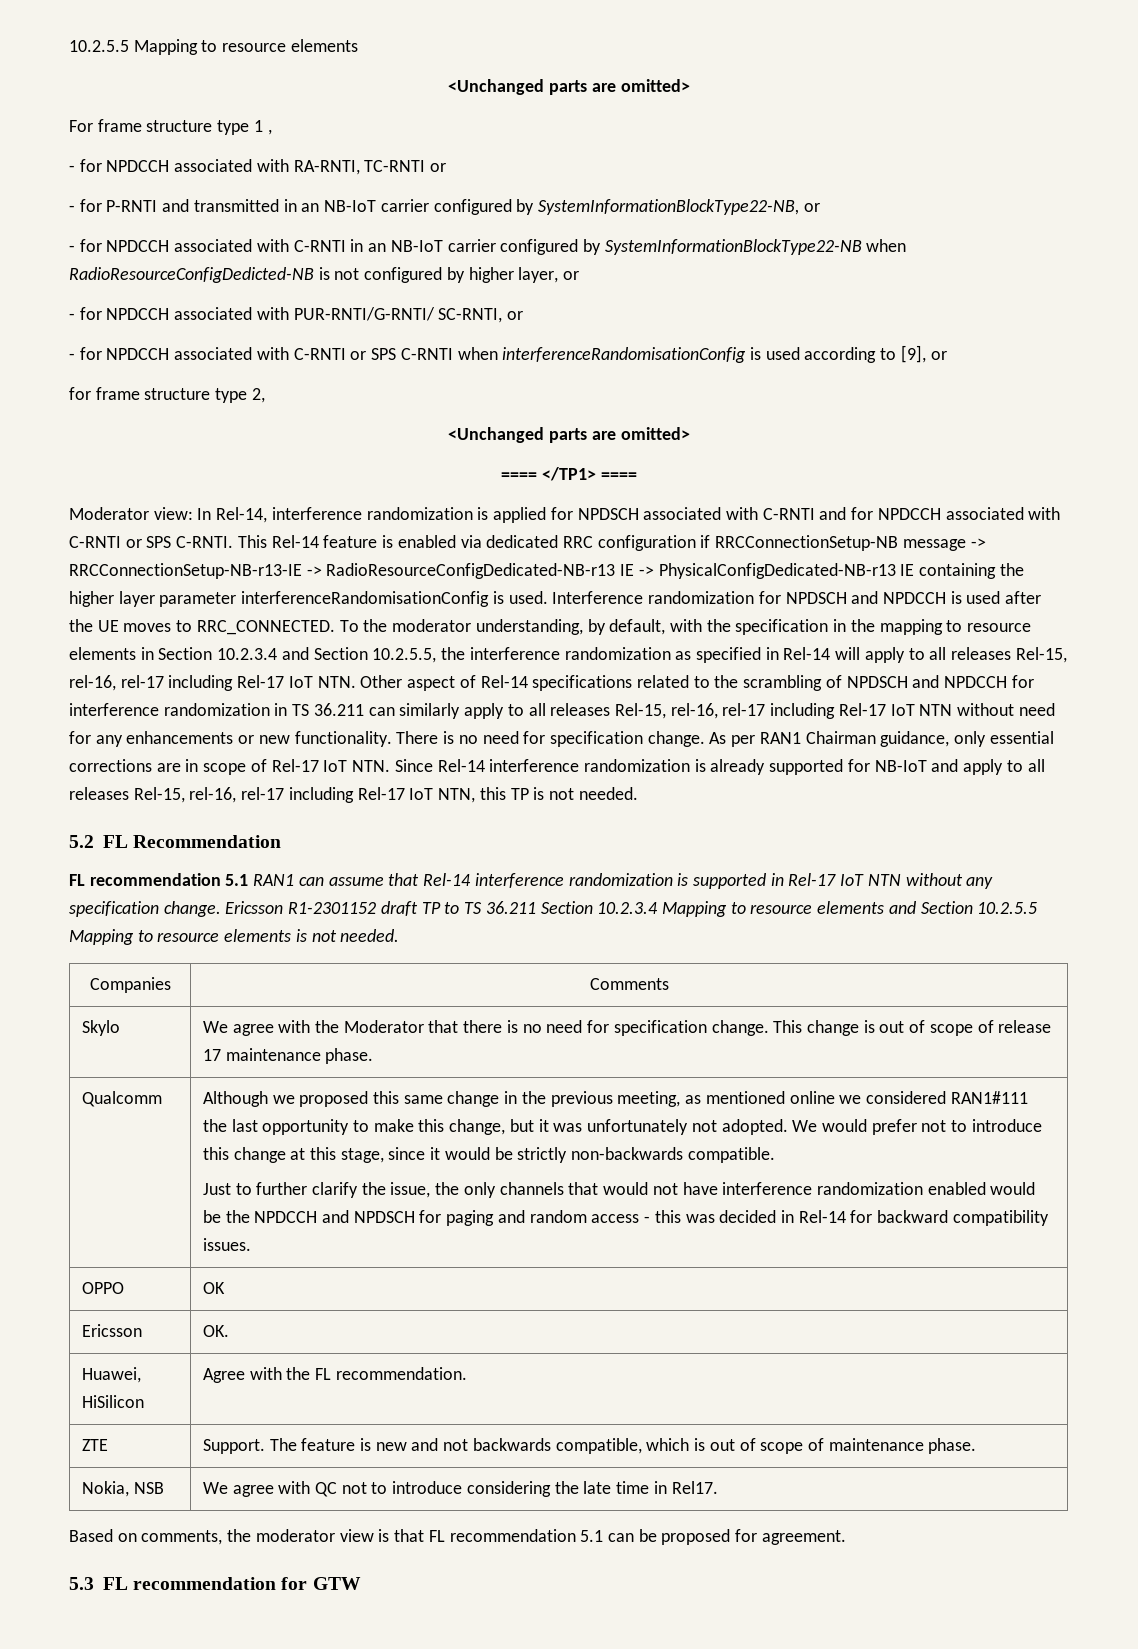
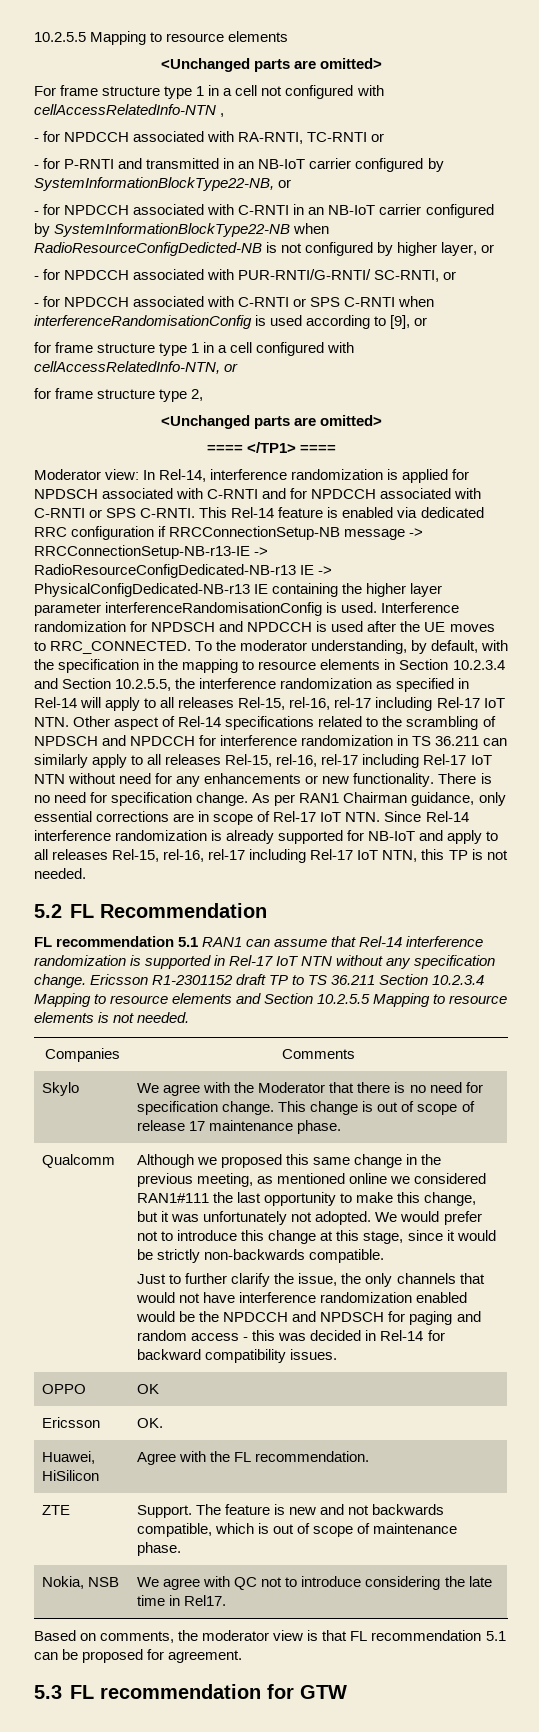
(263, 126) none -> [208,85,384,99] [34,104,216,115] in a cell not configured with cellAccessRelatedInfo-NTN
(947, 355) none -> [34,342,355,356] [34,361,239,374] // for frame structure type 1 in a cell configured with cellAccessRelatedInfo-NTN, or

